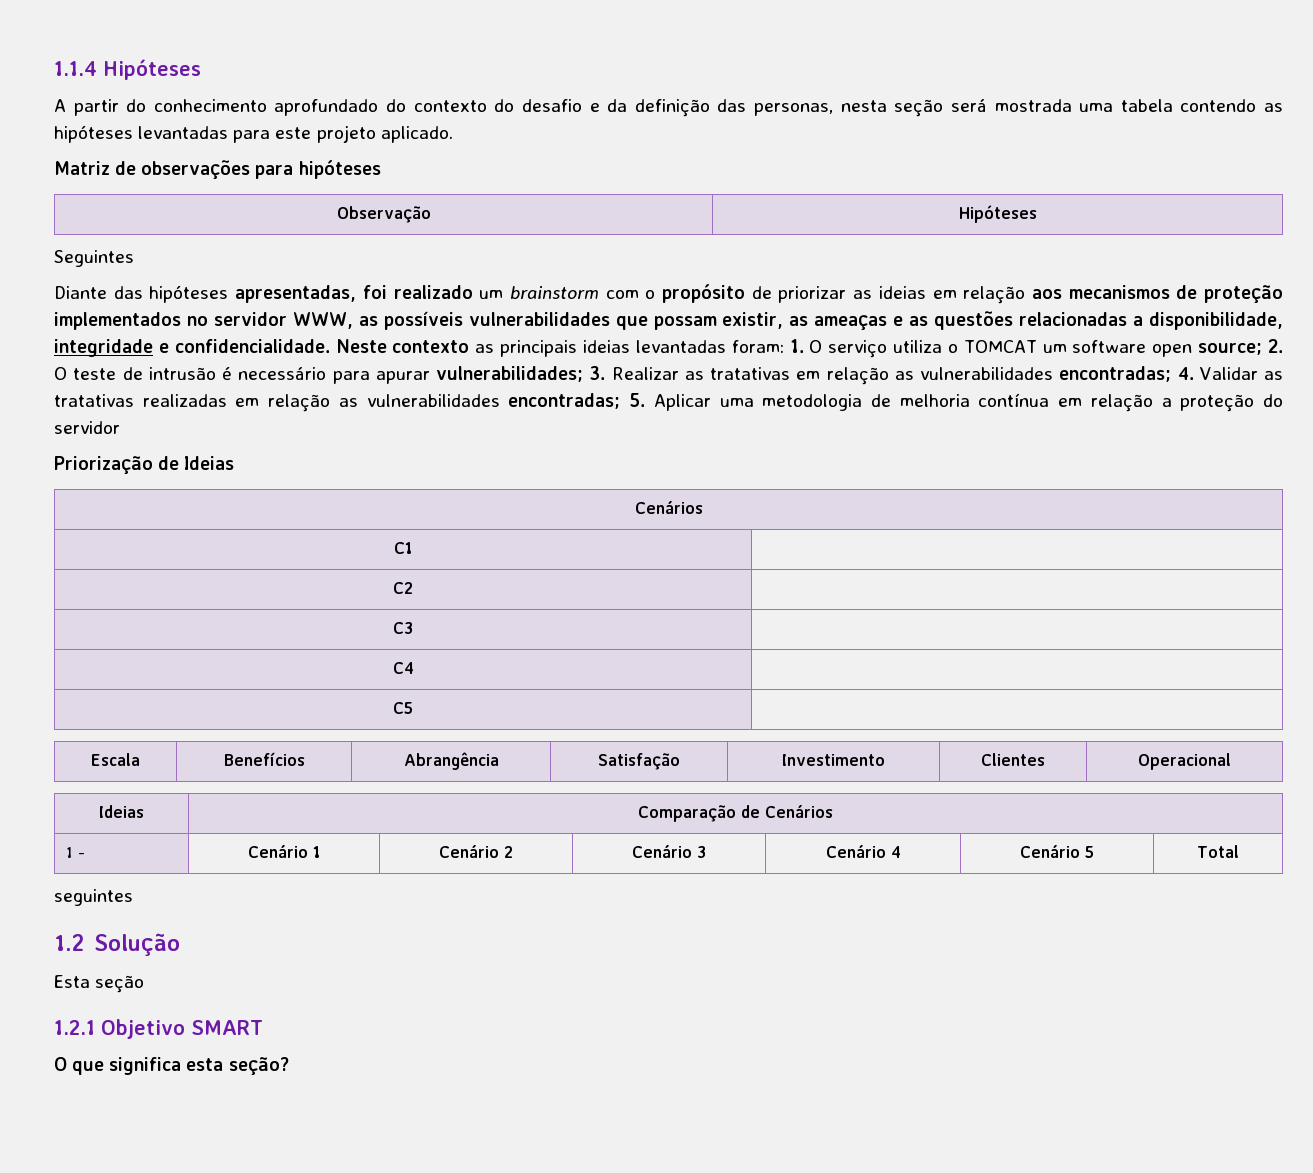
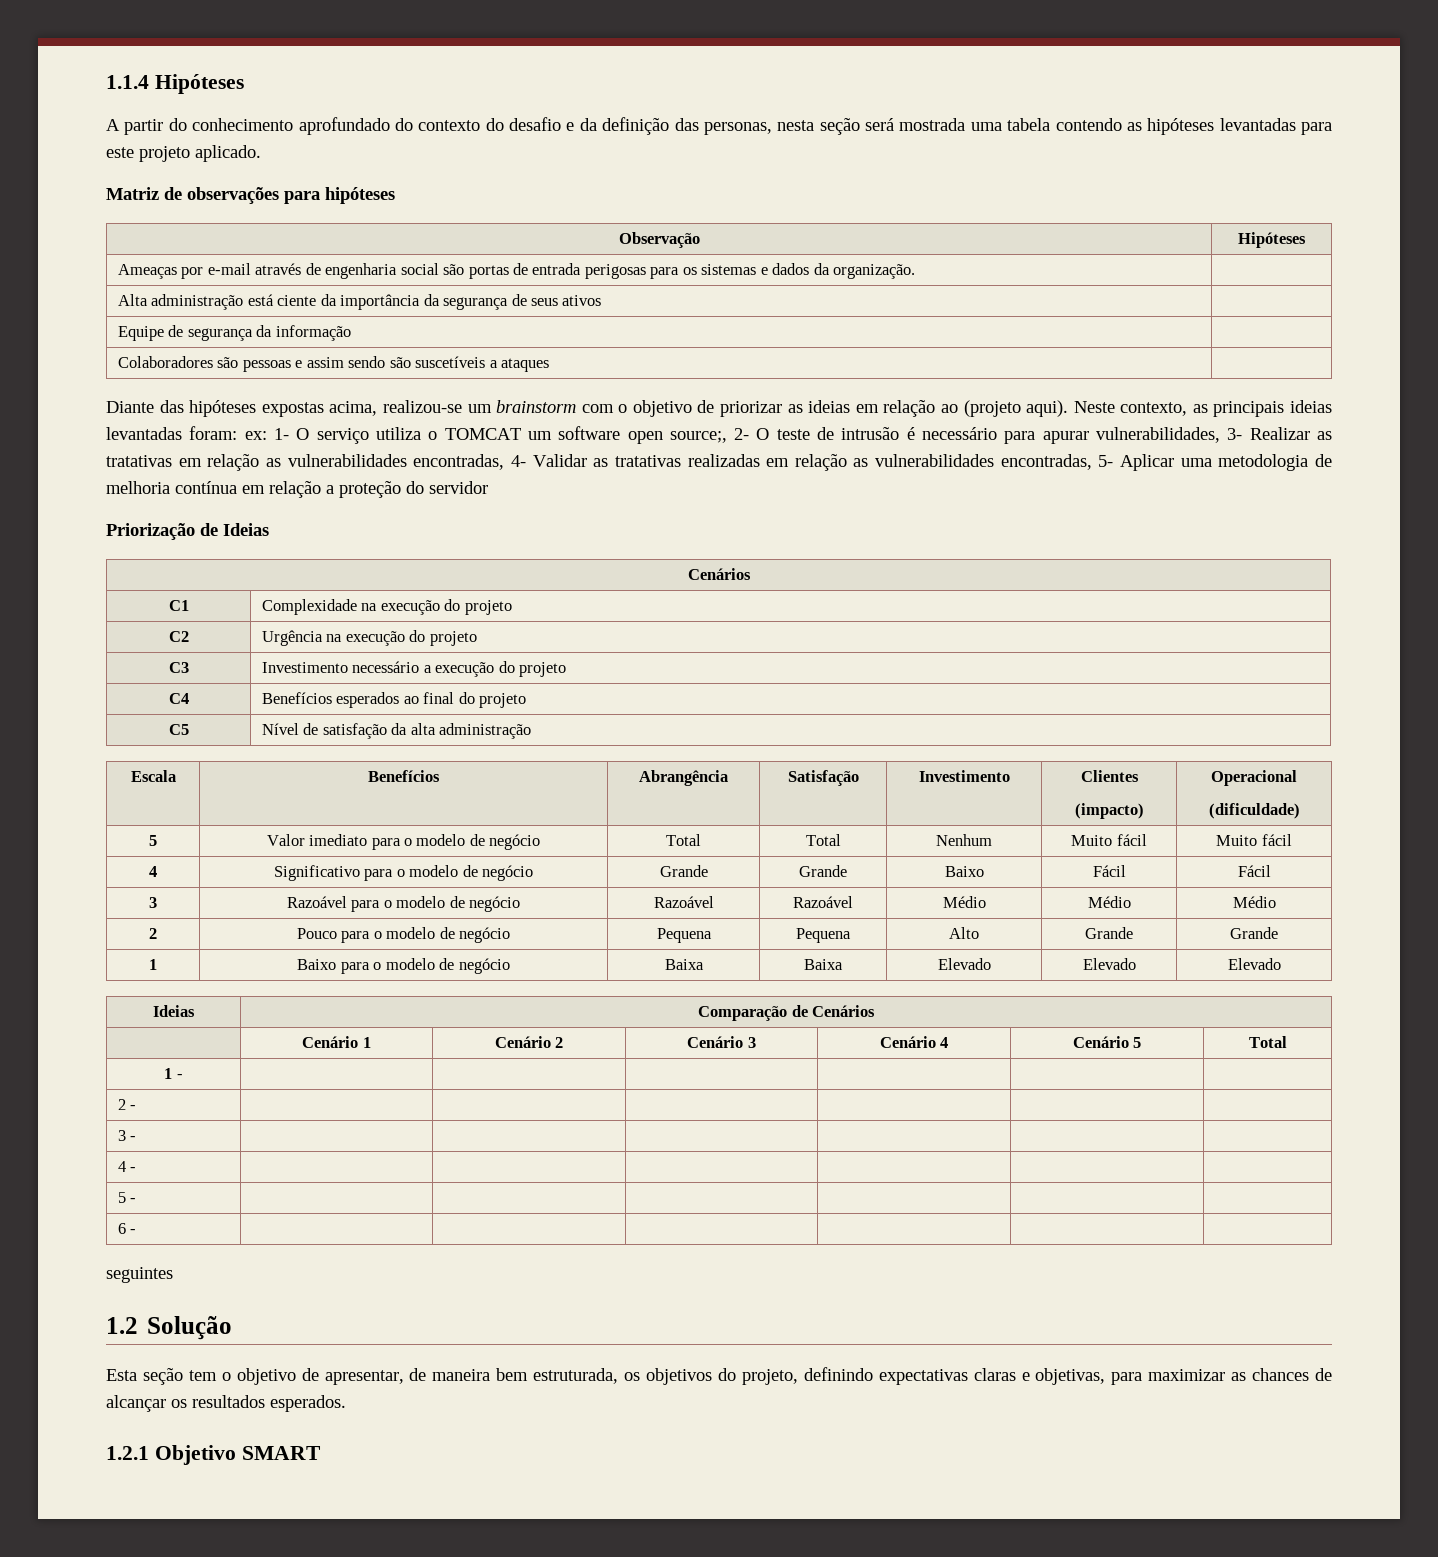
[54,250,134,267] // Seguintes -> [117,263,916,279] [117,294,602,310] [117,325,351,341] [117,356,549,372] // Ameaças por e-mail através de engenharia social são portas de entrada perigosas para os sistemas e dados da organização. | // Alta administração está ciente da importância da segurança de seus ativos | // Equipe de segurança da informação | // Colaboradores são pessoas e assim sendo são suscetíveis a ataques |
[235,285,473,303] apresentadas, foi realizado -> [261,400,462,417] expostas acima, realizou-se
[662,284,746,303] propósito -> [632,400,692,417] objetivo
[1031,285,1284,303] [54,311,1284,330] [54,339,470,357] aos mecanismos de proteção implementados no servidor WWW, as possíveis vulnerabilidades que possam existir, as ameaças e as questões relacionadas a disponibilidade, integridade e confidencialidade. Neste contexto -> [940,400,1188,417] ao (projeto aqui). Neste contexto,
[789,339,804,353] 1. -> [244,428,289,440] ex: 1-
[1198,339,1283,355] source; 2. -> [669,428,750,443] source;, 2-
[436,366,606,382] vulnerabilidades; 3. -> [1096,427,1243,443] vulnerabilidades, 3-
[1059,366,1194,382] encontradas; 4. -> [413,454,526,470] encontradas, 4-
[508,393,646,409] encontradas; 5. -> [1000,454,1114,470] encontradas, 5-
[393,582,413,594] [393,622,413,634] [392,662,414,674] [393,702,413,714] // C2 | // C3 | // C4 | // C5 | -> [261,599,512,615] [168,631,189,642] [261,630,477,646] [168,662,189,673] [261,661,567,677] [168,693,189,704] [261,692,527,708] [168,724,189,735] [261,723,532,739] Complexidade na execução do projeto // C2 | Urgência na execução do projeto // C3 | Investimento necessário a execução do projeto // C4 | Benefícios esperados ao final do projeto // C5 | Nível de satisfação da alta administração
(1045, 759) none -> [1074,803,1144,819] // (impacto)
(1231, 761) none -> [1208,803,1300,819] [149,835,157,846] [266,834,541,850] [666,834,701,846] [805,834,841,846] [936,834,992,846] [1071,834,1147,846] [1216,834,1292,846] [149,866,157,877] [273,865,534,881] [659,865,708,877] [799,865,847,877] [944,866,984,877] [1092,865,1126,877] [1237,865,1271,877] [149,897,157,908] [286,896,521,912] [653,896,714,908] [793,896,853,908] [942,896,986,908] [1087,896,1131,908] [1232,896,1276,908] [149,928,157,939] [296,927,511,943] [656,928,712,943] [796,928,851,943] [949,927,979,939] [1085,927,1133,939] [1230,927,1278,939] [149,959,157,970] [297,958,510,974] [664,959,704,970] [804,959,843,970] [937,958,991,970] [1082,958,1136,970] [1227,958,1281,970] // (dificuldade) // 5 | Valor imediato para o modelo de negócio | Total | Total | Nenhum | Muito fácil | Muito fácil // 4 | Significativo para o modelo de negócio | Grande | Grande | Baixo | Fácil | Fácil // 3 | Razoável para o modelo de negócio | Razoável | Razoável | Médio | Médio | Médio // 2 | Pouco para o modelo de negócio | Pequena | Pequena | Alto | Grande | Grande // 1 | Baixo para o modelo de negócio | Baixa | Baixa | Elevado | Elevado | Elevado
[65,847,85,858] 1 - -> (875, 1011) none
(1240, 851) none -> [164,1068,183,1079] [117,1099,137,1110] [117,1130,137,1141] [117,1161,137,1172] [117,1192,137,1203] [117,1223,137,1234] // 1 - | | | | | | // 2 - | | | | | | // 3 - | | | | | | // 4 - | | | | | | // 5 - | | | | | | // 6 - | | | | | |
[54,1019,263,1039] [54,1057,289,1075] // 1.2.1 Objetivo SMART // O que significa esta seção? -> [188,1367,1332,1385] [106,1395,346,1412] [106,1445,321,1465] tem o objetivo de apresentar, de maneira bem estruturada, os objetivos do projeto, definindo expectativas claras e objetivas, para maximizar as chances de alcançar os resultados esperados. // 1.2.1 Objetivo SMART

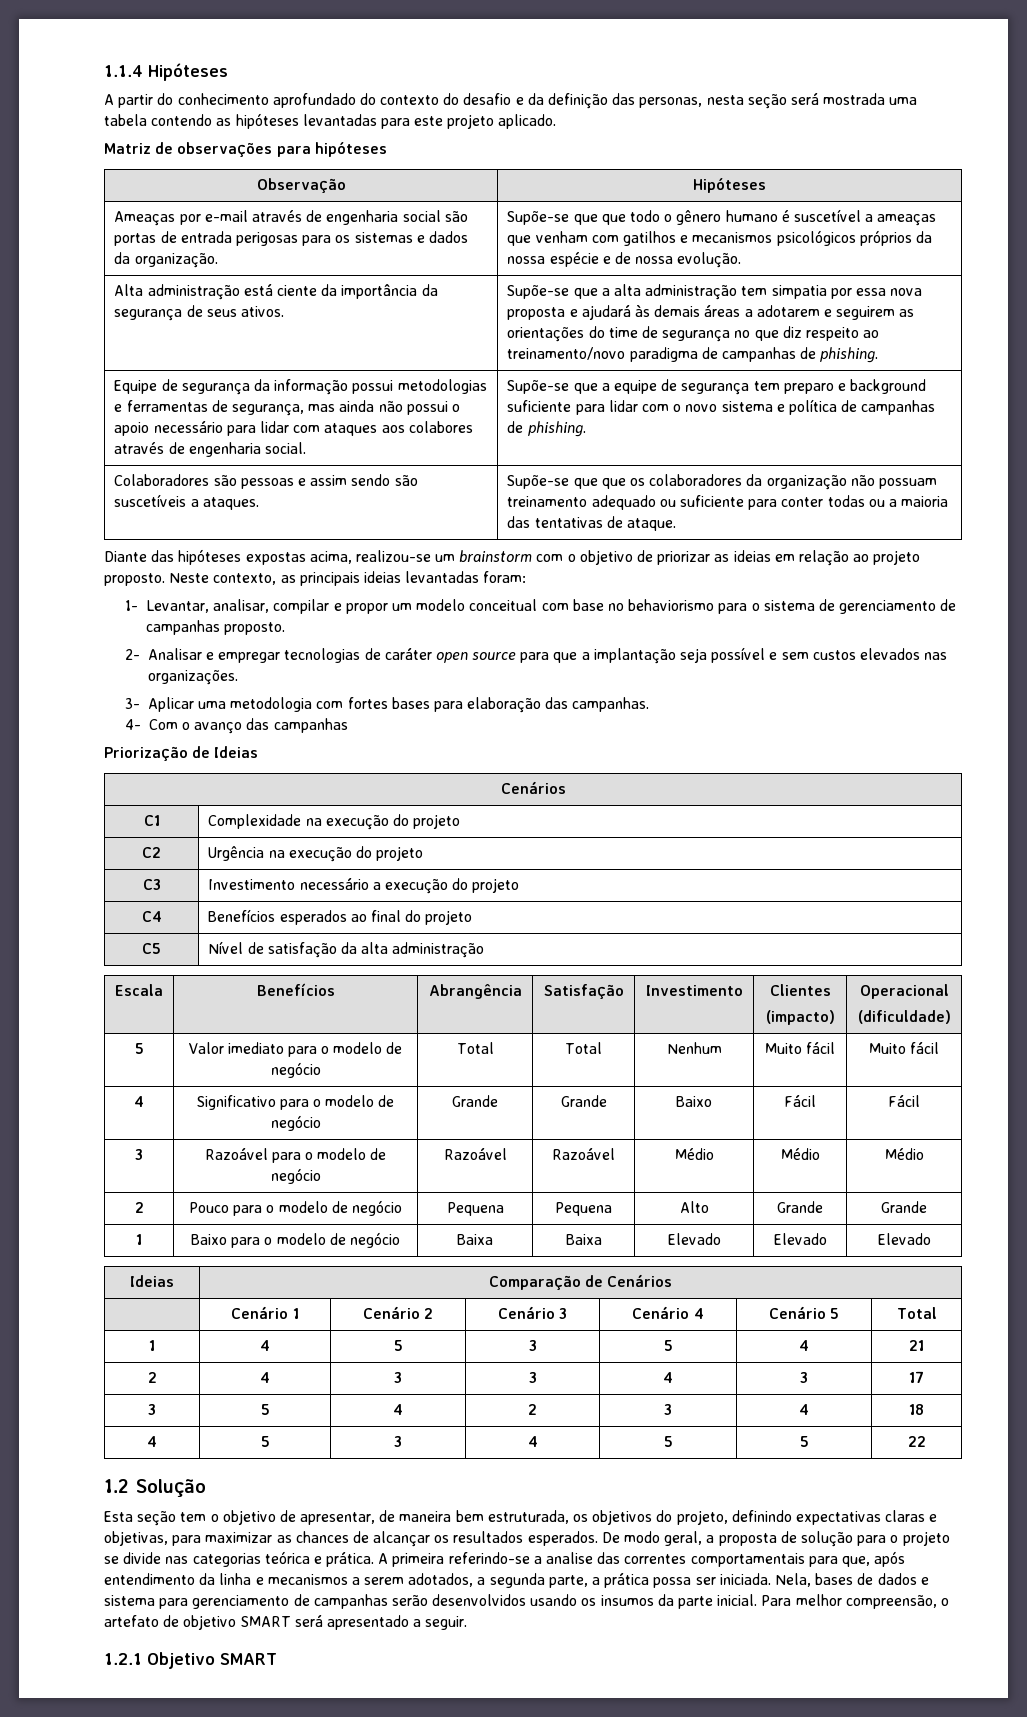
(916, 271) none -> [507,209,937,226] [507,230,932,246] [507,252,742,268] Supõe-se que que todo o gênero humano é suscetível a ameaças que venham com gatilhos e mecanismos psicológicos próprios da nossa espécie e de nossa evolução.
[562,295,602,306] ativos | -> [240,306,284,317] [507,284,923,300] [507,304,915,320] [507,326,880,342] [507,347,879,363] ativos. | Supõe-se que a alta administração tem simpatia por essa nova proposta e ajudará às demais áreas a adotarem e seguirem as orientações do time de segurança no que diz respeito ao treinamento/novo paradigma de campanhas de phishing.
(351, 333) | -> [352,379,487,394] [114,400,460,416] [114,421,473,436] [114,442,306,457] [507,379,927,395] [507,399,936,415] [507,421,586,437] possui metodologias e ferramentas de segurança, mas ainda não possui o apoio necessário para lidar com ataques aos colabores através de engenharia social. | Supõe-se que a equipe de segurança tem preparo e background suficiente para lidar com o novo sistema e política de campanhas de phishing.
[500,358,549,372] ataques | -> [202,497,259,510] [507,474,937,490] [507,495,949,510] [507,516,676,531] ataques. | Supõe-se que que os colaboradores da organização não possuam treinamento adequado ou suficiente para conter todas ou a maioria das tentativas de ataque.
[963,400,1069,417] (projeto aqui). -> [873,550,921,565] [104,573,165,586] projeto proposto.
[244,426,1333,444] [106,454,1332,471] [106,481,488,498] ex: 1- O serviço utiliza o TOMCAT um software open source;, 2- O teste de intrusão é necessário para apurar vulnerabilidades, 3- Realizar as tratativas em relação as vulnerabilidades encontradas, 4- Validar as tratativas realizadas em relação as vulnerabilidades encontradas, 5- Aplicar uma metodologia de melhoria contínua em relação a proteção do servidor -> [125,599,957,614] [146,620,286,635] [125,647,948,664] [147,670,238,685] [125,697,650,713] [125,718,348,734] // 1- Levantar, analisar, compilar e propor um modelo conceitual com base no behaviorismo para o sistema de gerenciamento de campanhas proposto. // 2- Analisar e empregar tecnologias de caráter open source para que a implantação seja possível e sem custos elevados nas organizações. // 3- Aplicar uma metodologia com fortes bases para elaboração das campanhas. // 4- Com o avanço das campanhas
[176,1074,183,1079] [117,1099,137,1110] [117,1130,137,1141] [117,1161,137,1172] [117,1192,137,1203] [117,1223,137,1234] [106,1267,173,1283] - | | | | | | // 2 - | | | | | | // 3 - | | | | | | // 4 - | | | | | | // 5 - | | | | | | // 6 - | | | | | | // seguintes -> [260,1340,270,1351] [393,1340,403,1351] [528,1340,537,1351] [663,1340,673,1351] [799,1340,809,1351] [909,1340,924,1351] [147,1372,157,1383] [260,1372,270,1383] [394,1372,402,1383] [528,1372,537,1383] [663,1372,673,1383] [800,1372,808,1383] [909,1371,924,1383] [148,1404,156,1415] [260,1404,270,1415] [393,1404,403,1415] [528,1404,537,1415] [664,1404,672,1415] [799,1404,809,1415] [909,1404,924,1415] [147,1436,157,1447] [260,1436,270,1447] [394,1436,402,1447] [527,1436,538,1447] [663,1436,673,1447] [799,1436,809,1447] [907,1436,926,1447] | 4 | 5 | 3 | 5 | 4 | 21 // 2 | 4 | 3 | 3 | 4 | 3 | 17 // 3 | 5 | 4 | 2 | 3 | 4 | 18 // 4 | 5 | 3 | 4 | 5 | 5 | 22
(346, 1403) none -> [601,1531,950,1547] [104,1551,906,1567] [104,1573,929,1588] [104,1594,949,1609] [104,1615,468,1630] De modo geral, a proposta de solução para o projeto se divide nas categorias teórica e prática. A primeira referindo-se a analise das correntes comportamentais para que, após entendimento da linha e mecanismos a serem adotados, a segunda parte, a prática possa ser iniciada. Nela, bases de dados e sistema para gerenciamento de campanhas serão desenvolvidos usando os insumos da parte inicial. Para melhor compreensão, o artefato de objetivo SMART será apresentado a seguir.

